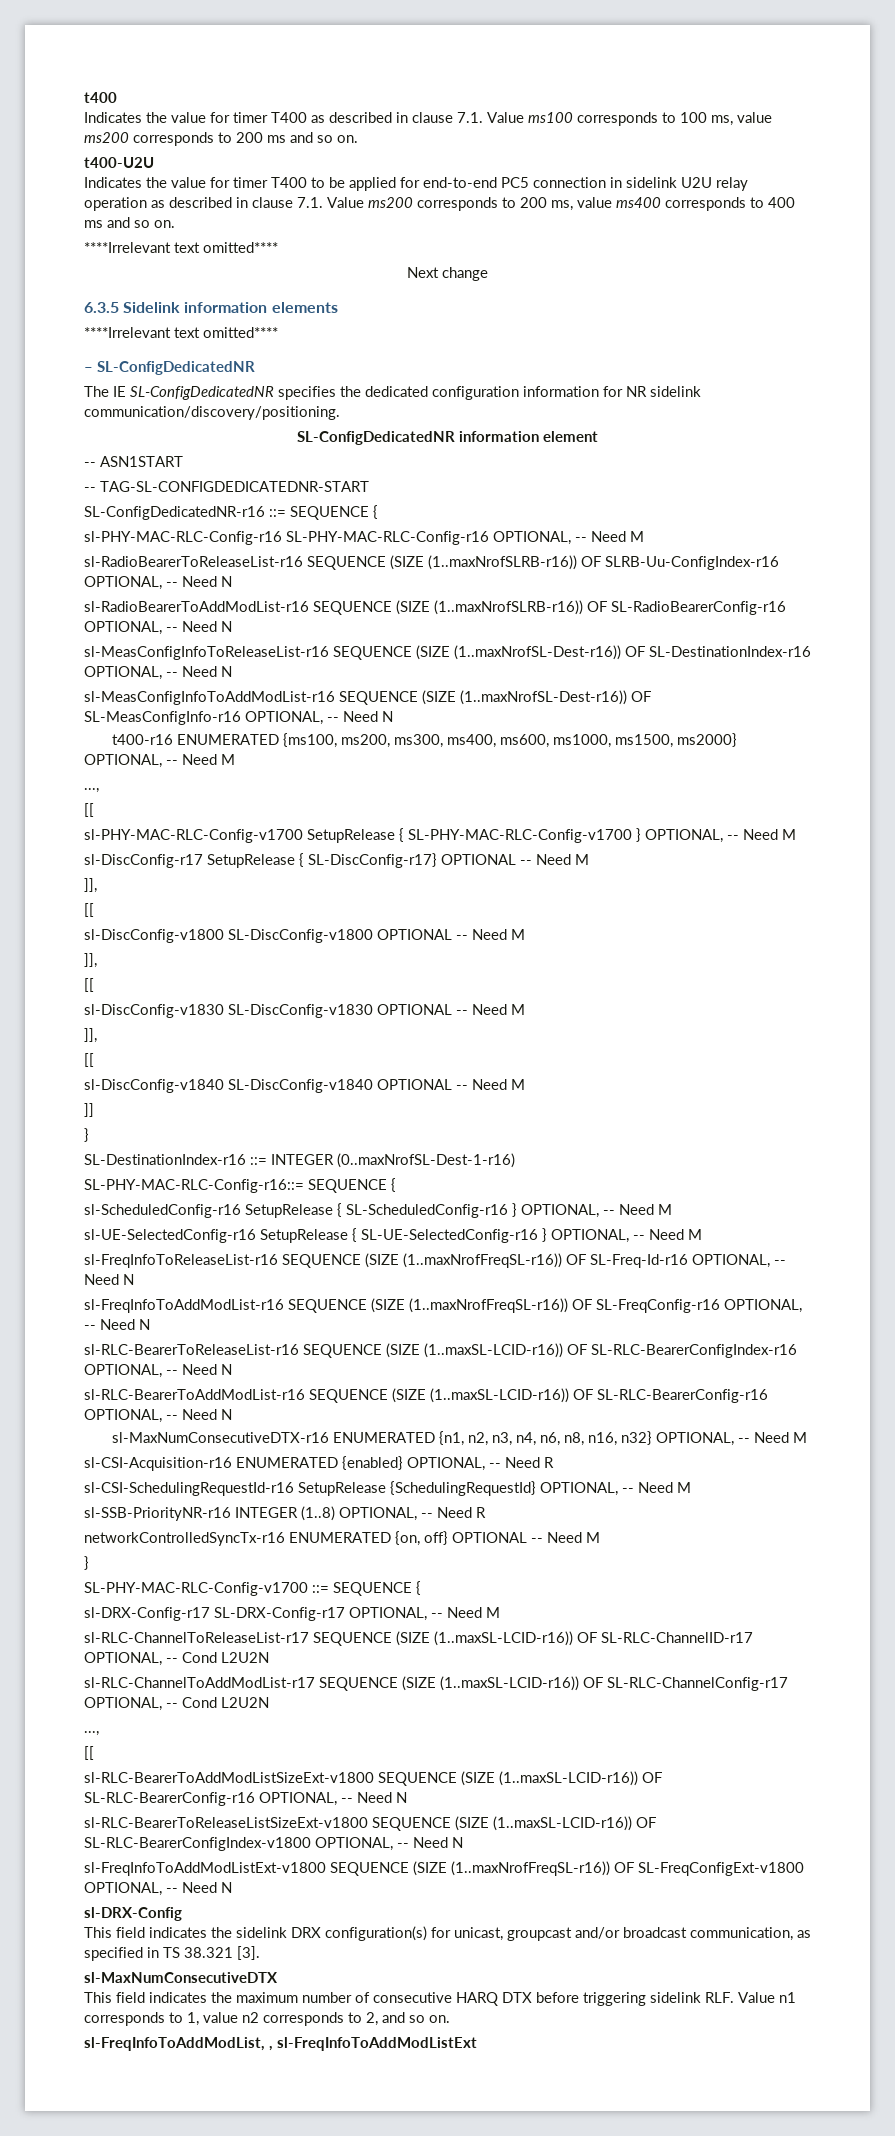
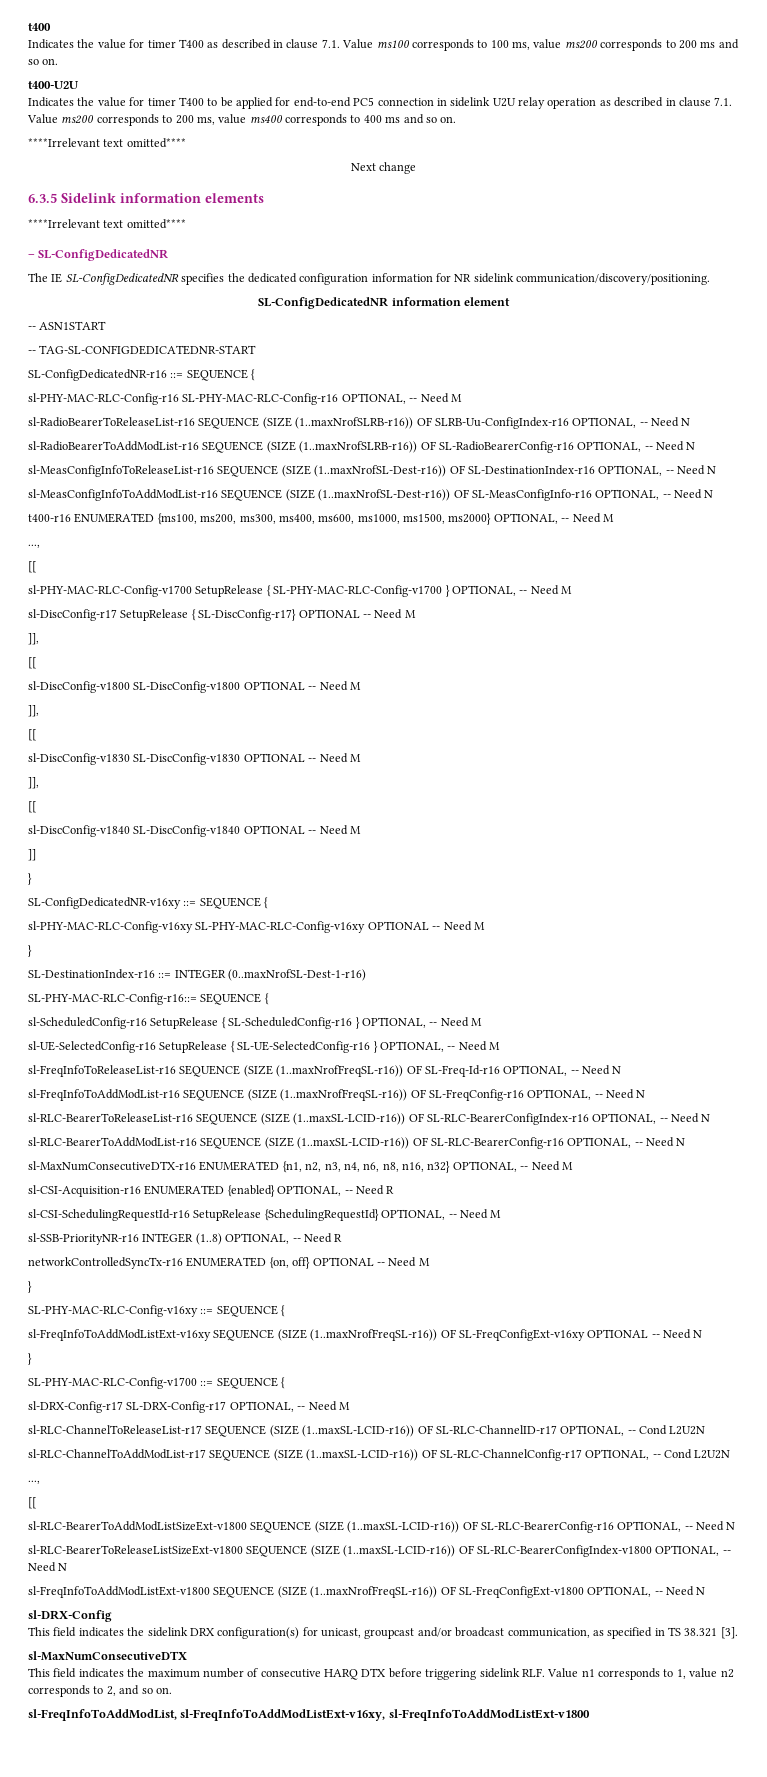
(89, 1135) none -> [28,897,269,909] [28,921,485,933] [28,945,32,957] // SL-ConfigDedicatedNR-v16xy ::= SEQUENCE { // sl-PHY-MAC-RLC-Config-v16xy SL-PHY-MAC-RLC-Config-v16xy OPTIONAL -- Need M // }
(89, 1563) none -> [28,1305,286,1317] [28,1329,703,1341] [28,1353,32,1365] // SL-PHY-MAC-RLC-Config-v16xy ::= SEQUENCE { // sl-FreqInfoToAddModListExt-v16xy SEQUENCE (SIZE (1..maxNrofFreqSL-r16)) OF SL-FreqConfigExt-v16xy OPTIONAL -- Need N // }
[269,2037,477,2051] , sl-FreqInfoToAddModListExt -> [180,1709,590,1721] sl-FreqInfoToAddModListExt-v16xy, sl-FreqInfoToAddModListExt-v1800

